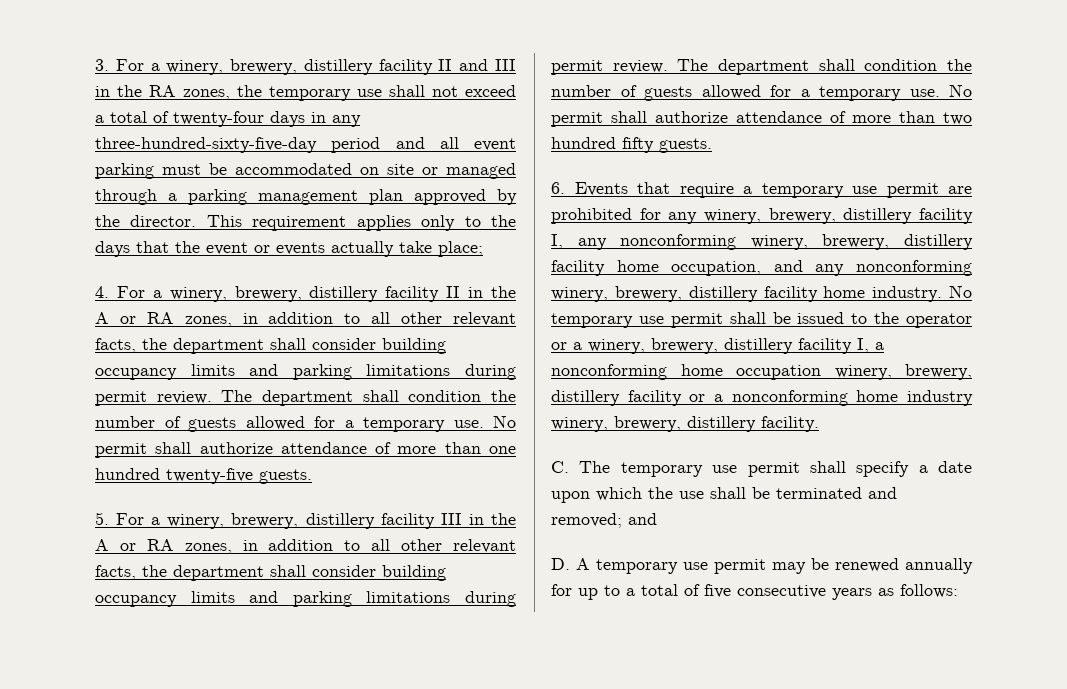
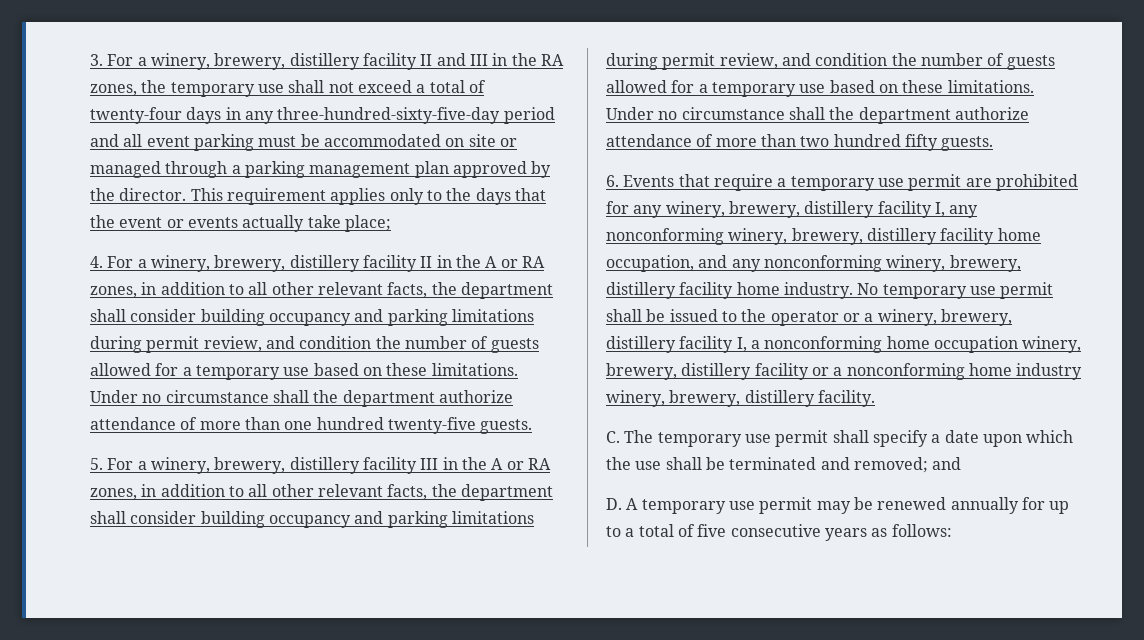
[190,364,516,380] [95,390,516,406] [95,415,516,432] [95,442,192,458] limits and parking limitations during permit review. The department shall condition the number of guests allowed for a temporary use. No permit shall -> [354,309,534,326] [90,336,539,353] [90,363,518,380] [90,390,435,407] and parking limitations during permit review, and condition the number of guests allowed for a temporary use based on these limitations. Under no circumstance shall the department
[190,591,516,607] [551,59,972,75] [551,84,972,101] [551,111,647,127] limits and parking limitations during permit review. The department shall condition the number of guests allowed for a temporary use. No permit shall -> [354,511,534,528] [606,53,1055,70] [606,80,1034,97] [606,107,951,124] and parking limitations during permit review, and condition the number of guests allowed for a temporary use based on these limitations. Under no circumstance shall the department

